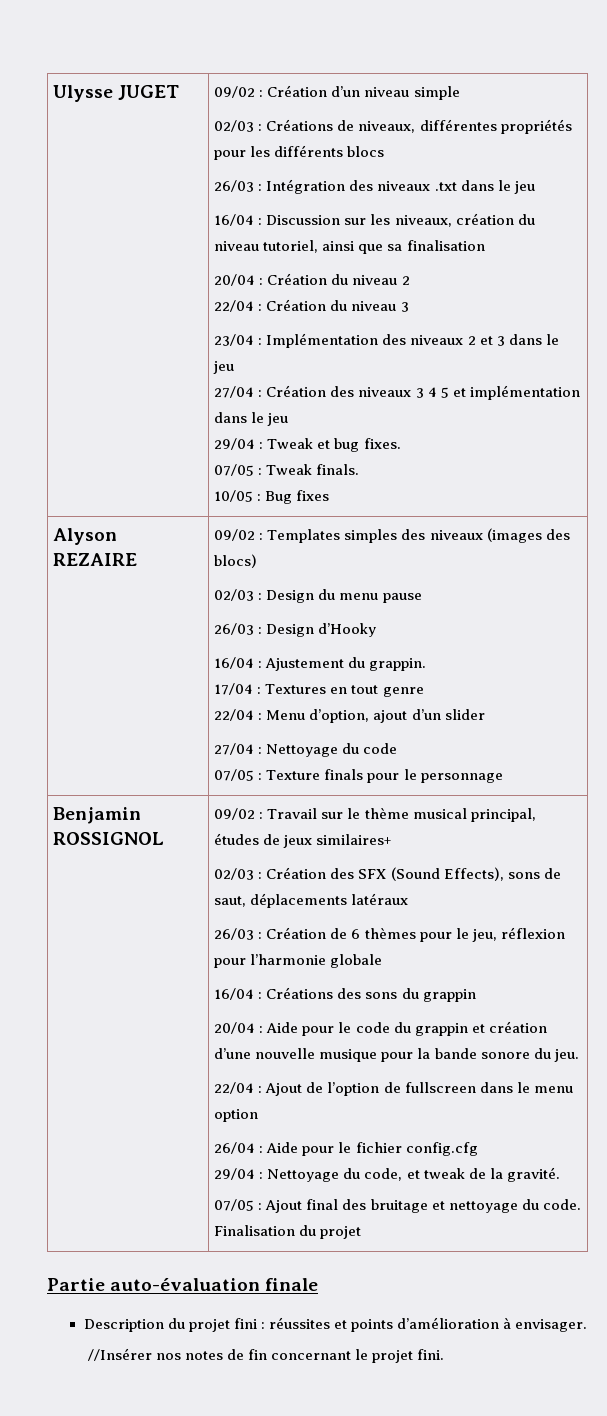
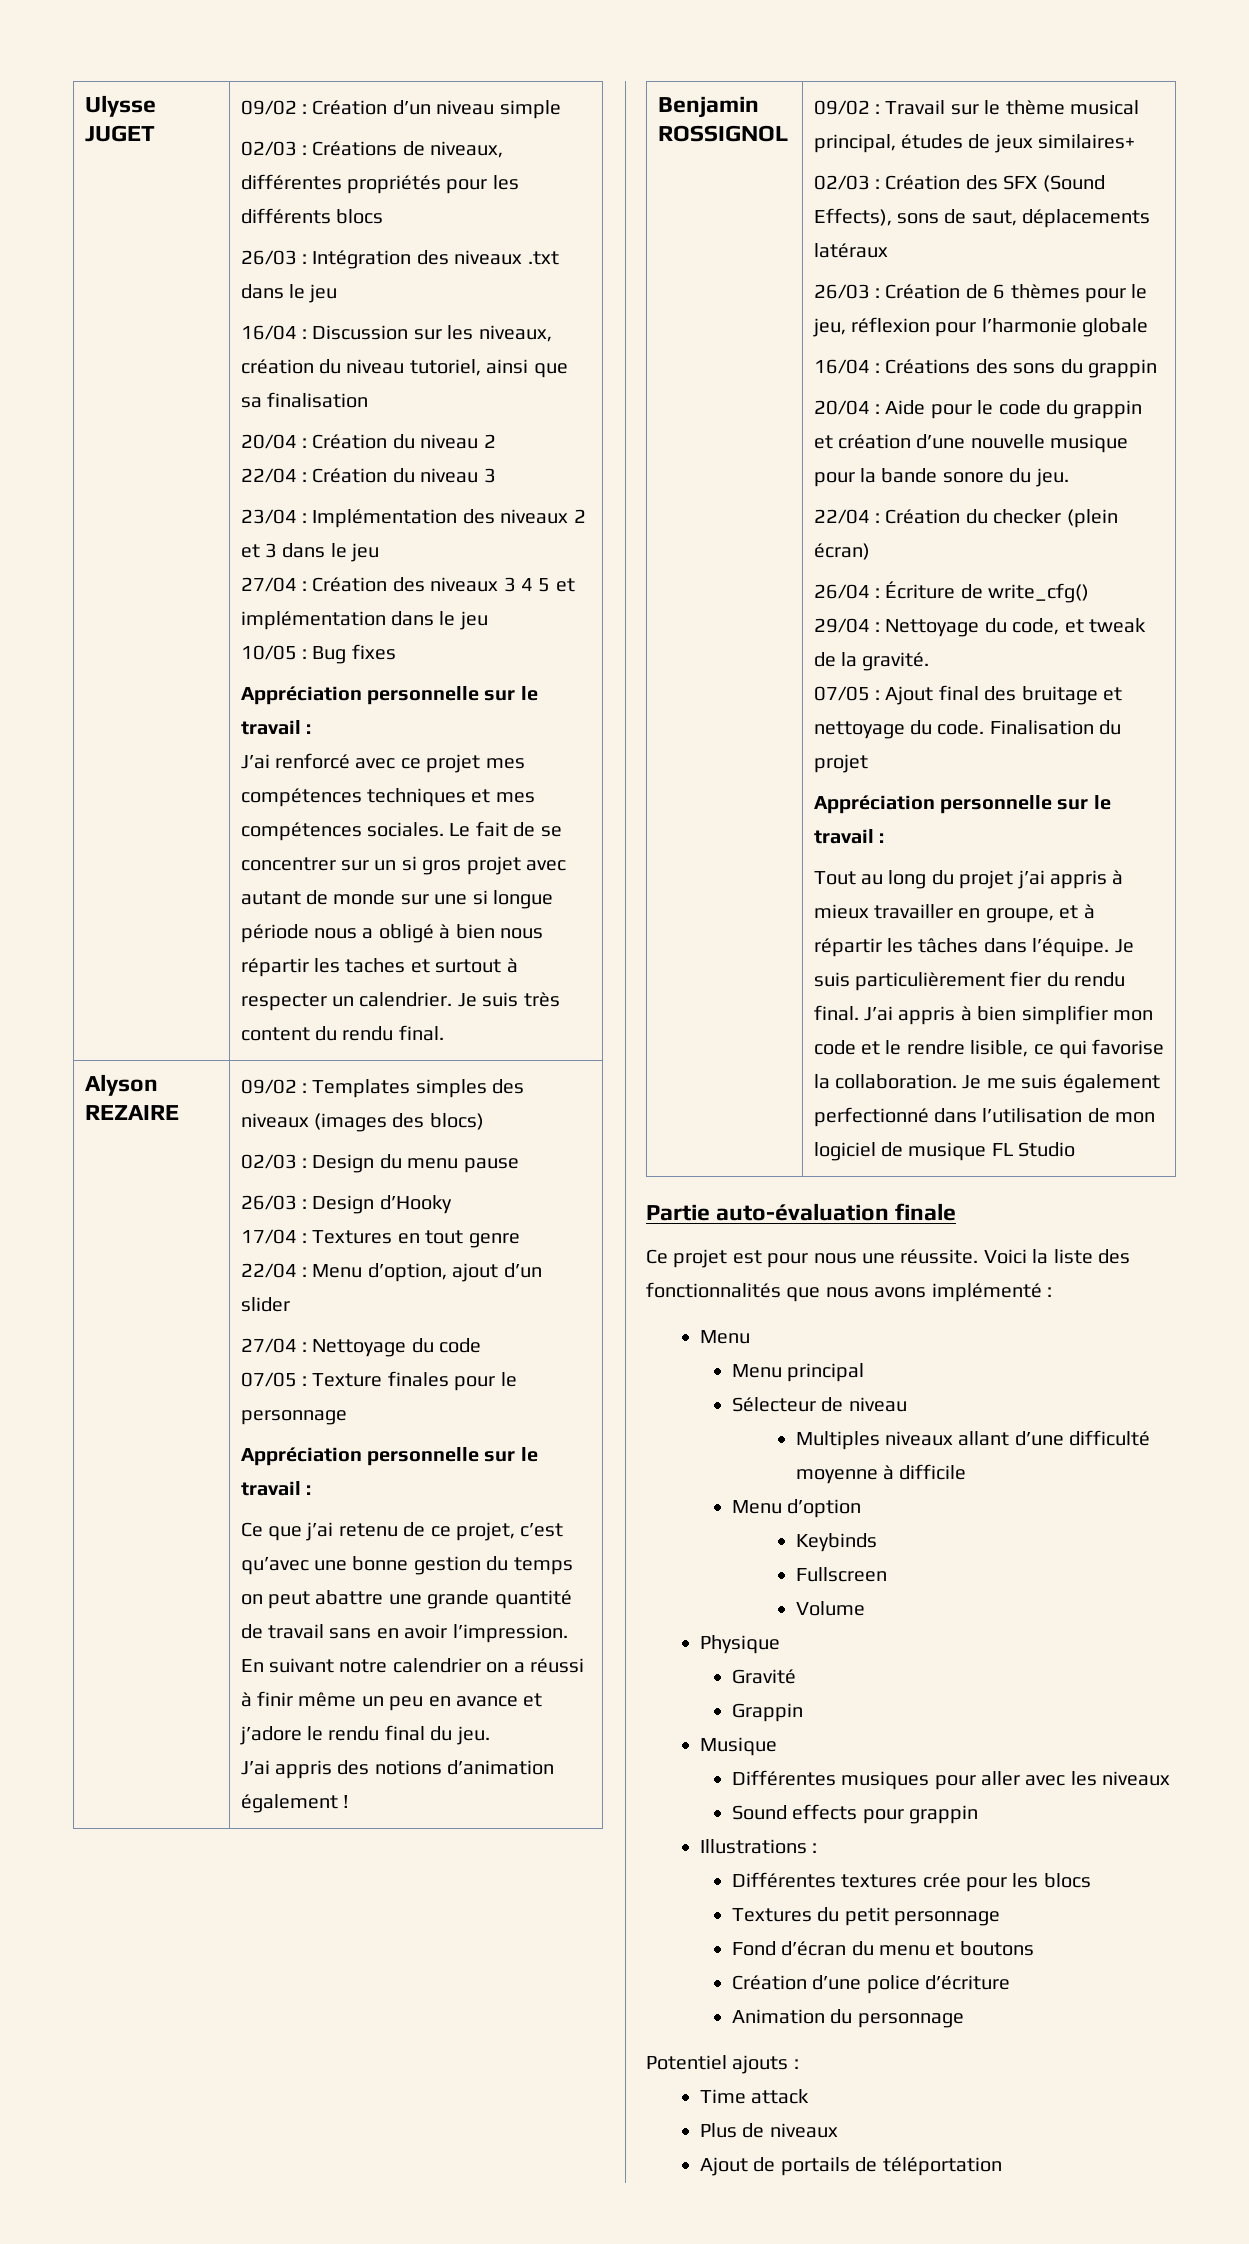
[214,438,401,452] [214,464,360,476] [214,490,330,504] 29/04 : Tweak et bug fixes. // 07/05 : Tweak finals. // 10/05 : Bug fixes -> [240,644,396,664] [240,686,538,705] [240,720,311,735] [240,753,525,773] [240,788,535,807] [240,821,562,841] [240,856,566,875] [240,890,553,909] [240,924,543,943] [240,958,518,977] [240,992,560,1011] [240,1025,444,1041] 10/05 : Bug fixes // Appréciation personnelle sur le travail : // J’ai renforcé avec ce projet mes compétences techniques et mes compétences sociales. Le fait de se concentrer sur un si gros projet avec autant de monde sur une si longue période nous a obligé à bien nous répartir les taches et surtout à respecter un calendrier. Je suis très content du rendu final.
[214,657,427,671] // 16/04 : Ajustement du grappin. -> (452, 1204) none
[324,769,364,780] finals -> [387,1371,449,1387] finales
(503, 778) none -> [240,1447,538,1466] [240,1481,311,1496] [240,1522,564,1541] [240,1556,573,1575] [240,1590,572,1609] [240,1624,568,1643] [240,1658,584,1673] [240,1691,543,1711] [239,1725,490,1745] [240,1760,555,1779] [240,1794,349,1813] // Appréciation personnelle sur le travail : // Ce que j’ai retenu de ce projet, c’est qu’avec une bonne gestion du temps on peut abattre une grande quantité de travail sans en avoir l’impression. En suivant notre calendrier on a réussi à finir même un peu en avance et j’adore le rendu final du jeu. // J’ai appris des notions d’animation également !
[265,1082,573,1096] [214,1109,259,1122] [214,1142,478,1156] Ajout de l’option de fullscreen dans le menu option // 26/04 : Aide pour le fichier config.cfg -> [885,509,1118,528] [813,543,870,560] [813,581,1090,603] Création du checker (plein écran) // 26/04 : Écriture de write_cfg()
[47,1277,319,1291] [83,1317,588,1332] [87,1348,444,1363] // Partie auto-évaluation finale // Description du projet fini : réussites et points d’amélioration à envisager. // //Insérer nos notes de fin concernant le projet fini. -> [813,795,1111,814] [813,829,884,844] [813,870,1124,889] [813,904,1095,923] [813,938,1134,957] [813,971,1126,991] [813,1005,1153,1025] [813,1039,1165,1059] [813,1074,1160,1093] [813,1107,1156,1127] [813,1142,1076,1161] [646,1203,957,1221] [646,1249,1130,1268] [646,1282,1052,1302] [699,1330,750,1344] [731,1363,865,1382] [731,1397,907,1412] [795,1430,1151,1450] [795,1464,967,1484] [731,1499,862,1518] [795,1533,877,1552] [795,1567,887,1582] [795,1601,865,1616] [699,1635,780,1654] [731,1669,796,1684] [731,1703,803,1722] [699,1737,777,1756] [731,1770,1171,1790] [731,1804,979,1824] [699,1839,818,1854] [731,1872,1091,1892] [731,1907,1001,1926] [731,1941,1034,1956] [731,1975,1011,1994] [731,2009,964,2028] [646,2055,799,2074] [699,2089,810,2104] [699,2123,838,2138] [699,2157,1002,2176] // Appréciation personnelle sur le travail : // Tout au long du projet j’ai appris à mieux travailler en groupe, et à répartir les tâches dans l’équipe. Je suis particulièrement fier du rendu final. J’ai appris à bien simplifier mon code et le rendre lisible, ce qui favorise la collaboration. Je me suis également perfectionné dans l’utilisation de mon logiciel de musique FL Studio // Partie auto-évaluation finale // Ce projet est pour nous une réussite. Voici la liste des fonctionnalités que nous avons implémenté : // Menu // Menu principal // Sélecteur de niveau // Multiples niveaux allant d’une difficulté moyenne à difficile // Menu d’option // Keybinds // Fullscreen // Volume // Physique // Gravité // Grappin // Musique // Différentes musiques pour aller avec les niveaux // Sound effects pour grappin // Illustrations : // Différentes textures crée pour les blocs // Textures du petit personnage // Fond d’écran du menu et boutons // Création d’une police d’écriture // Animation du personnage // Potentiel ajouts : // Time attack // Plus de niveaux // Ajout de portails de téléportation

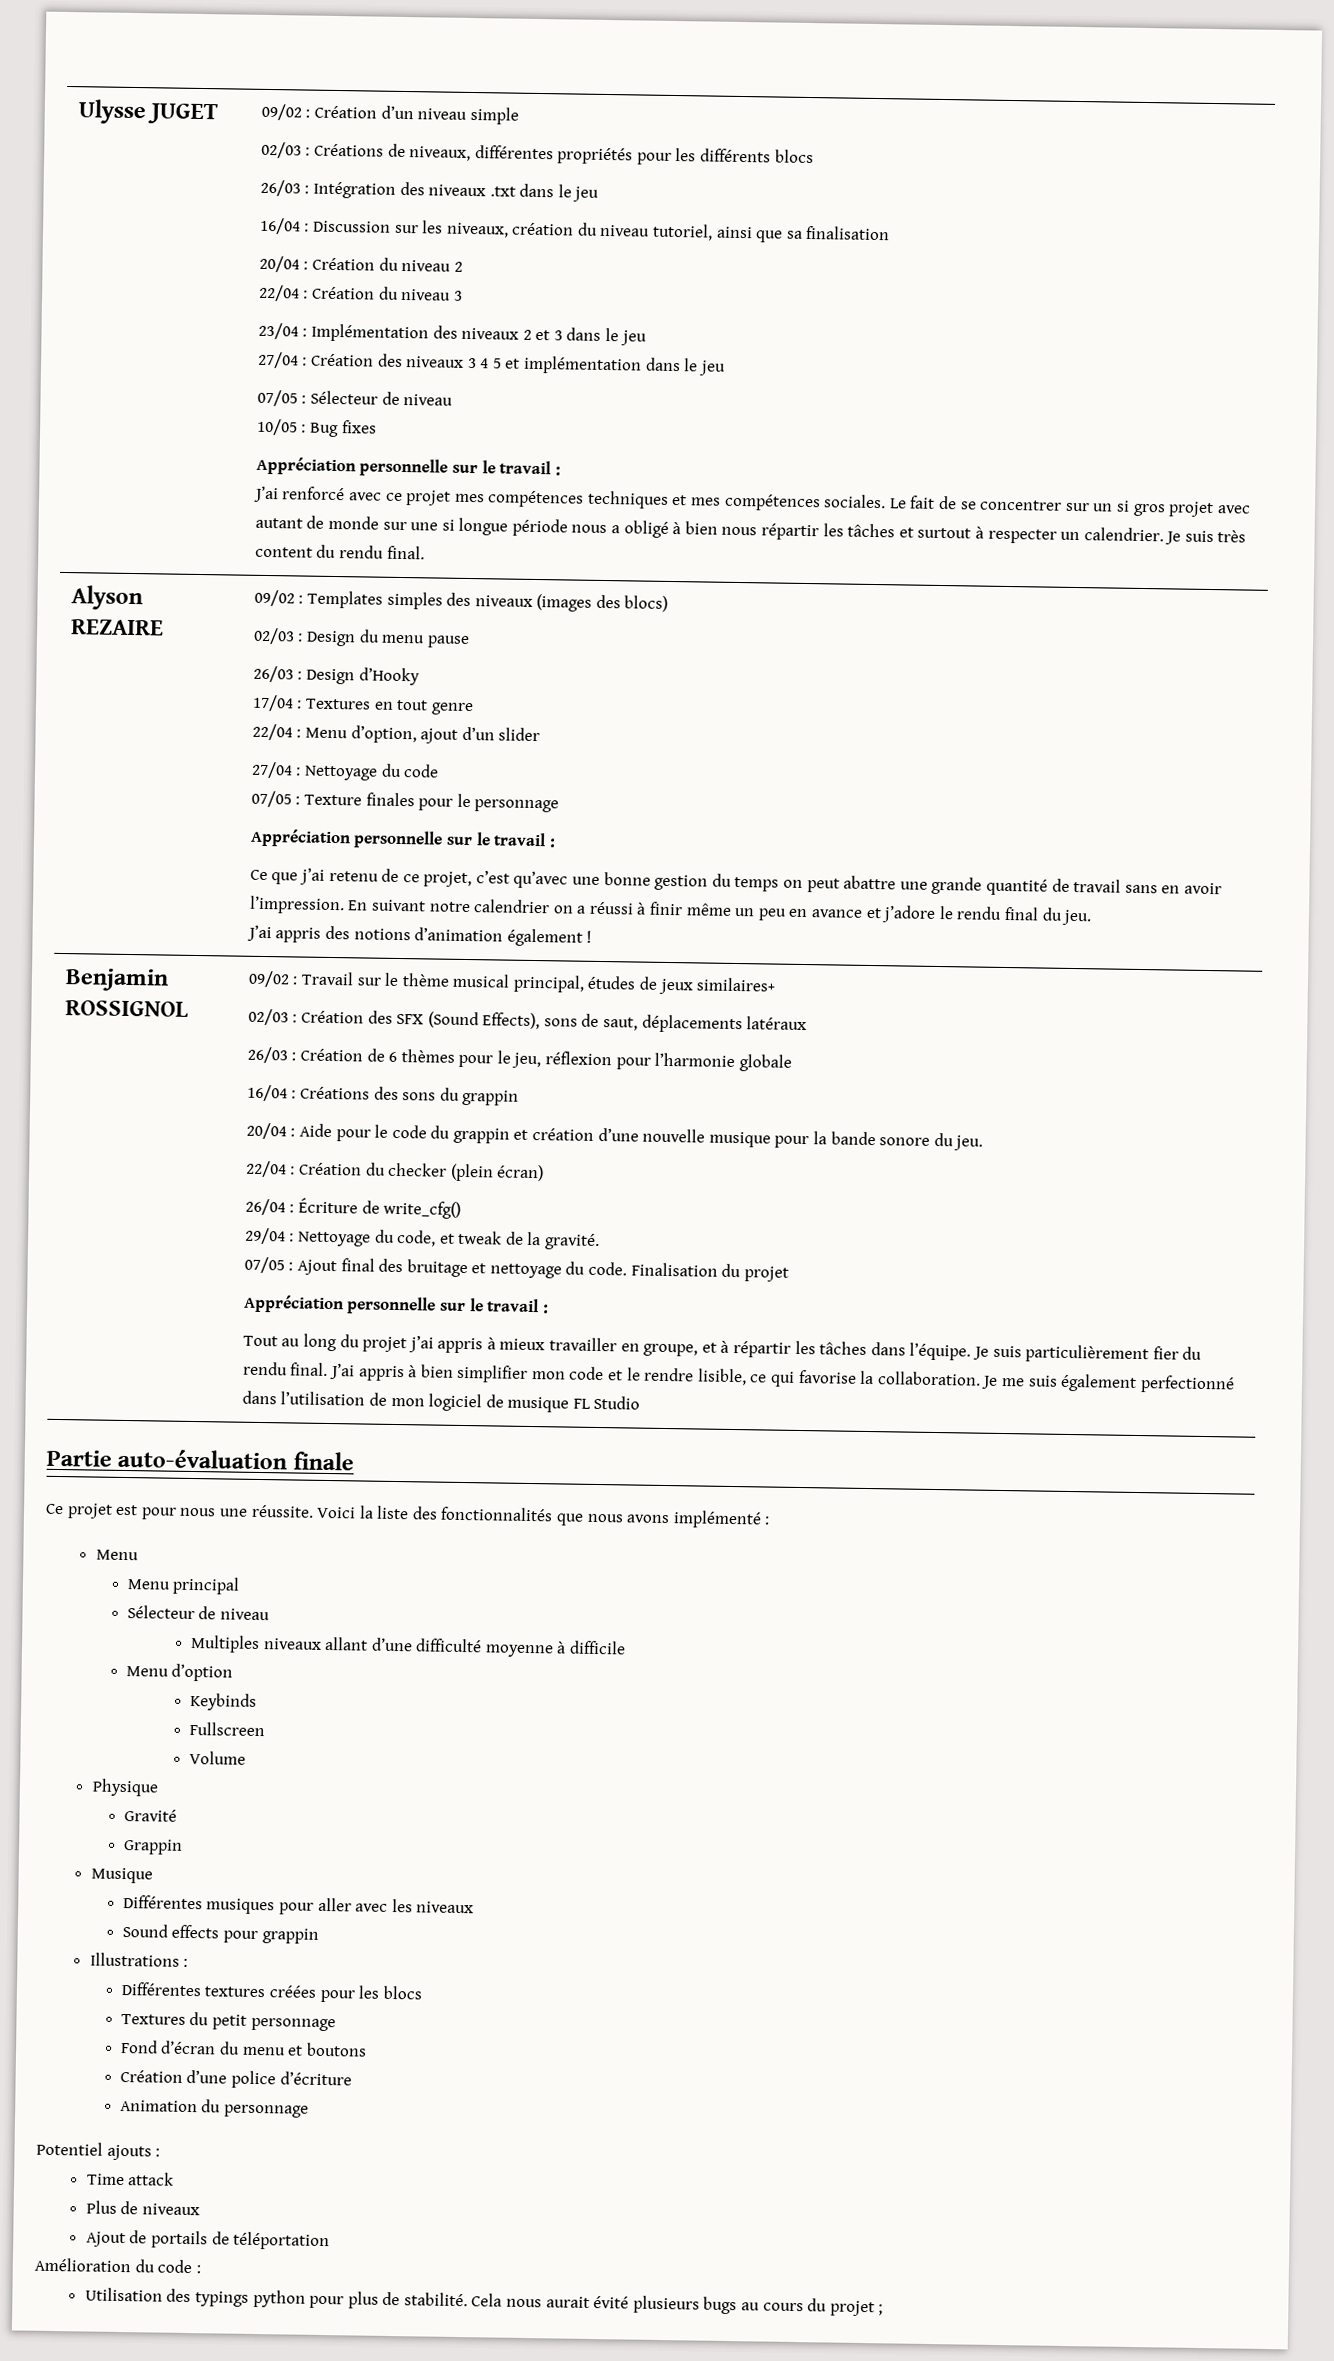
(488, 620) none -> [256,389,454,407] // 07/05 : Sélecteur de niveau
[345,958,406,973] taches -> [847,523,896,538] tâches
[922,1873,961,1888] crée -> [268,1985,317,1998] créées
(1002, 2166) none -> [34,2257,201,2274] [84,2287,884,2317] // Amélioration du code : // Utilisation des typings python pour plus de stabilité. Cela nous aurait évité plusieurs bugs au cours du projet ;

